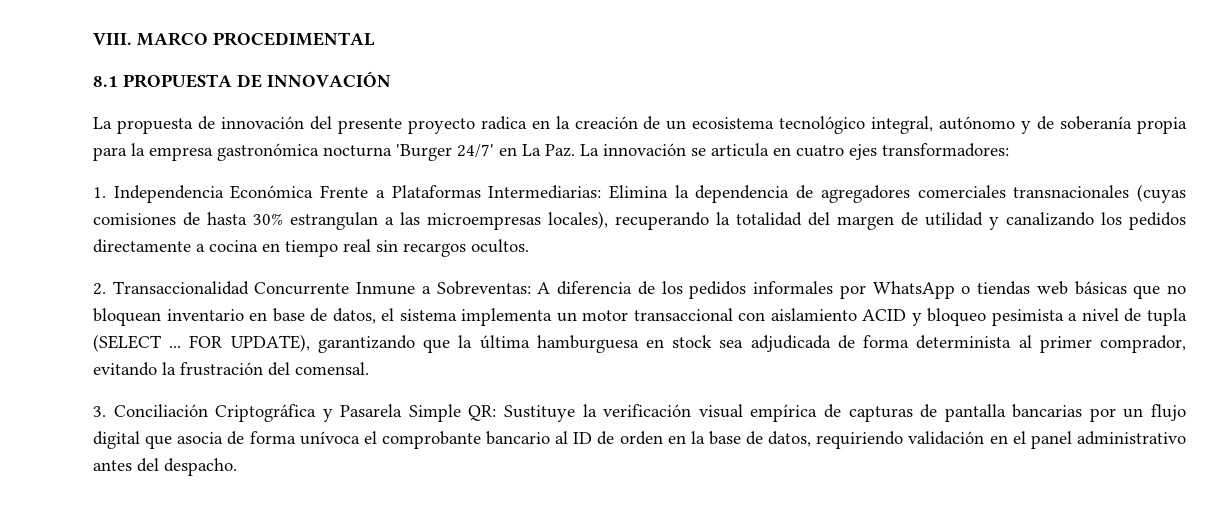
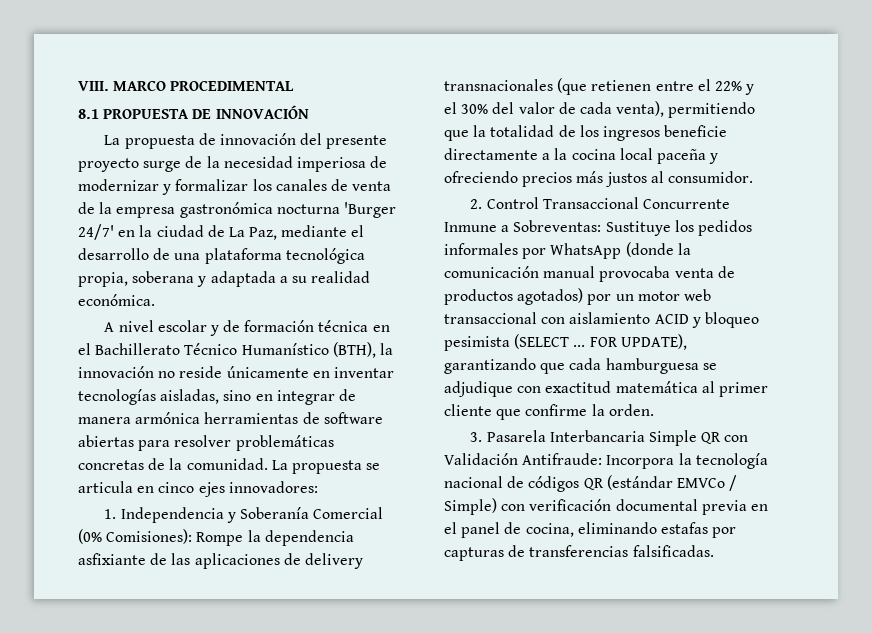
[480,116,1188,134] [93,147,127,161] radica en la creación de un ecosistema tecnológico integral, autónomo y de soberanía propia para -> [143,156,388,172] [78,179,392,195] [78,202,95,214] surge de la necesidad imperiosa de modernizar y formalizar los canales de venta de
[522,143,1009,160] [93,184,1186,203] [93,211,1186,230] [93,239,529,257] La Paz. La innovación se articula en cuatro ejes transformadores: // 1. Independencia Económica Frente a Plataformas Intermediarias: Elimina la dependencia de agregadores comerciales transnacionales (cuyas comisiones de hasta 30% estrangulan a las microempresas locales), recuperando la totalidad del margen de utilidad y canalizando los pedidos directamente a cocina en tiempo real sin recargos ocultos. -> [139,225,365,240] [78,248,365,264] [78,271,371,287] [78,294,155,306] [104,320,390,336] [78,342,393,358] [78,366,394,378] [78,389,356,405] [78,412,383,424] [78,435,334,451] [78,458,381,474] [78,481,318,497] [104,507,384,523] [78,529,354,546] [78,553,363,569] [444,78,755,95] [444,101,756,118] [444,125,728,141] [444,148,719,164] [444,171,753,187] la ciudad de La Paz, mediante el desarrollo de una plataforma tecnológica propia, soberana y adaptada a su realidad económica. // A nivel escolar y de formación técnica en el Bachillerato Técnico Humanístico (BTH), la innovación no reside únicamente en inventar tecnologías aisladas, sino en integrar de manera armónica herramientas de software abiertas para resolver problemáticas concretas de la comunidad. La propuesta se articula en cinco ejes innovadores: // 1. Independencia y Soberanía Comercial (0% Comisiones): Rompe la dependencia asfixiante de las aplicaciones de delivery transnacionales (que retienen entre el 22% y el 30% del valor de cada venta), permitiendo que la totalidad de los ingresos beneficie directamente a la cocina local paceña y ofreciendo precios más justos al consumidor.
[112,281,249,295] Transaccionalidad -> [486,197,639,209] Control Transaccional
[537,281,655,295] A diferencia de -> [605,221,671,236] Sustituye
[961,281,1186,299] [93,308,553,326] o tiendas web básicas que no bloquean inventario en base de datos, el sistema implementa -> [625,242,691,257] [444,266,735,282] [444,288,612,305] (donde la comunicación manual provocaba venta de productos agotados) por
(629, 315) none -> [683,289,711,301] web
[1068,308,1187,326] a nivel de tupla -> (510, 343) none
[458,335,1186,353] [93,362,369,376] [93,404,1186,422] [93,431,1187,449] [93,458,237,476] la última hamburguesa en stock sea adjudicada de forma determinista al primer comprador, evitando la frustración del comensal. // 3. Conciliación Criptográfica y Pasarela Simple QR: Sustituye la verificación visual empírica de capturas de pantalla bancarias por un flujo digital que asocia de forma unívoca el comprobante bancario al ID de orden en la base de datos, requiriendo validación en el panel administrativo antes del despacho. -> [569,358,717,374] [444,381,768,397] [444,404,654,420] [470,430,749,446] [444,453,768,469] [444,475,738,492] [444,498,768,515] [444,522,737,538] [444,545,714,561] cada hamburguesa se adjudique con exactitud matemática al primer cliente que confirme la orden. // 3. Pasarela Interbancaria Simple QR con Validación Antifraude: Incorpora la tecnología nacional de códigos QR (estándar EMVCo / Simple) con verificación documental previa en el panel de cocina, eliminando estafas por capturas de transferencias falsificadas.

